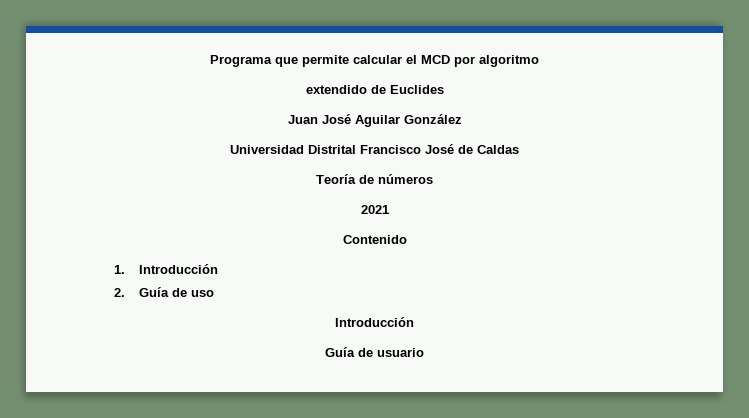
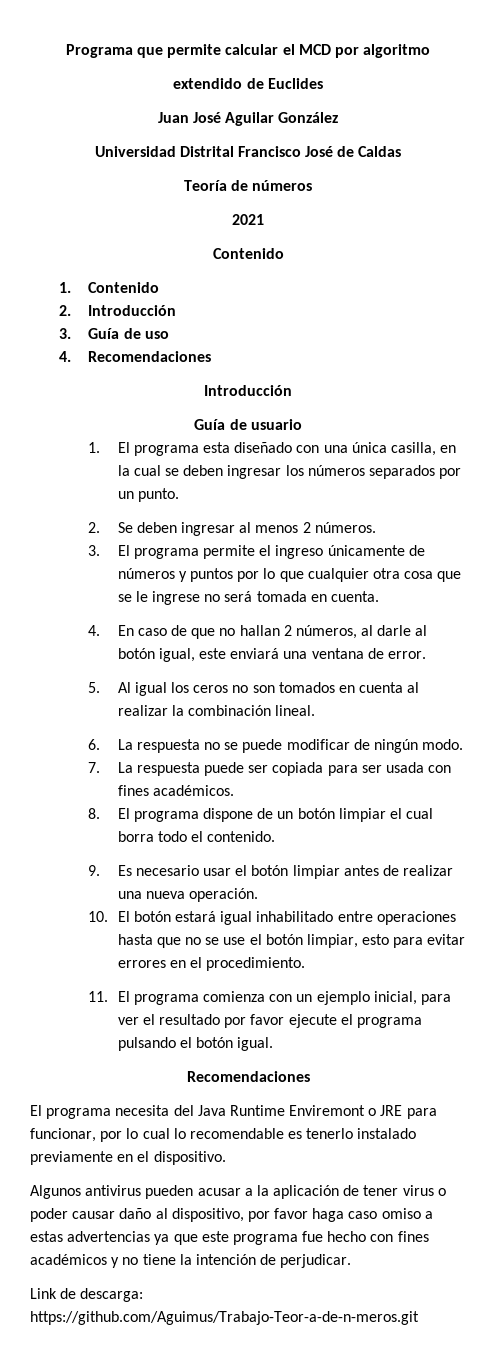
[138,264,218,274] [114,288,126,297] Introducción // 2. -> [88,282,160,293] [59,305,177,316] [59,328,72,339] Contenido // 2. Introducción // 3.
(214, 293) none -> [59,351,212,362] // 4. Recomendaciones
(424, 352) none -> [88,442,457,456] [117,465,462,479] [117,488,179,502] [88,522,376,536] [88,545,425,559] [117,568,462,582] [117,591,379,605] [88,625,428,639] [117,648,426,662] [88,682,420,696] [117,705,316,716] [88,739,464,753] [88,762,452,776] [117,785,234,796] [88,808,434,822] [117,831,276,842] [88,865,454,879] [117,888,258,902] [88,911,456,925] [117,934,466,948] [117,957,306,971] [88,991,451,1005] [117,1014,422,1028] [117,1037,274,1051] [186,1071,310,1082] [30,1105,437,1119] [30,1128,417,1142] [30,1151,226,1165] [30,1185,446,1199] [30,1208,433,1222] [30,1231,429,1245] [30,1254,352,1268] [30,1288,144,1302] [30,1311,419,1325] // 1. El programa esta diseñado con una única casilla, en la cual se deben ingresar los números separados por un punto. // 2. Se deben ingresar al menos 2 números. // 3. El programa permite el ingreso únicamente de números y puntos por lo que cualquier otra cosa que se le ingrese no será tomada en cuenta. // 4. En caso de que no hallan 2 números, al darle al botón igual, este enviará una ventana de error. // 5. Al igual los ceros no son tomados en cuenta al realizar la combinación lineal. // 6. La respuesta no se puede modificar de ningún modo. // 7. La respuesta puede ser copiada para ser usada con fines académicos. // 8. El programa dispone de un botón limpiar el cual borra todo el contenido. // 9. Es necesario usar el botón limpiar antes de realizar una nueva operación. // 10. El botón estará igual inhabilitado entre operaciones hasta que no se use el botón limpiar, esto para evitar errores en el procedimiento. // 11. El programa comienza con un ejemplo inicial, para ver el resultado por favor ejecute el programa pulsando el botón igual. // Recomendaciones // El programa necesita del Java Runtime Enviremont o JRE para funcionar, por lo cual lo recomendable es tenerlo instalado previamente en el dispositivo. // Algunos antivirus pueden acusar a la aplicación de tener virus o poder causar daño al dispositivo, por favor haga caso omiso a estas advertencias ya que este programa fue hecho con fines académicos y no tiene la intención de perjudicar. // Link de descarga: https://github.com/Aguimus/Trabajo-Teor-a-de-n-meros.git

